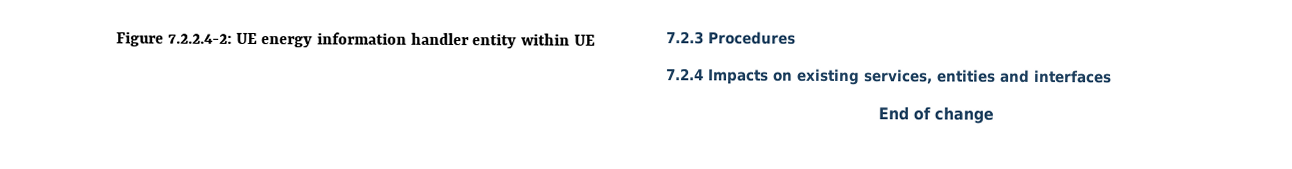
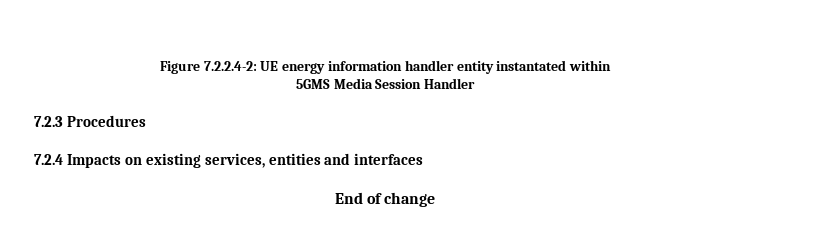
(518, 41) none -> [496,60,567,71] instantated
[573,34,596,46] UE -> [295,78,476,89] // 5GMS Media Session Handler

